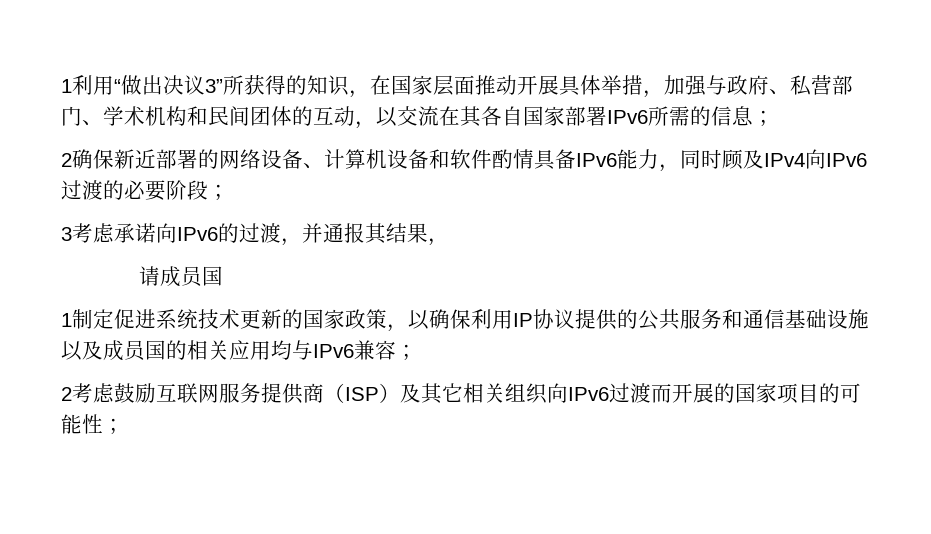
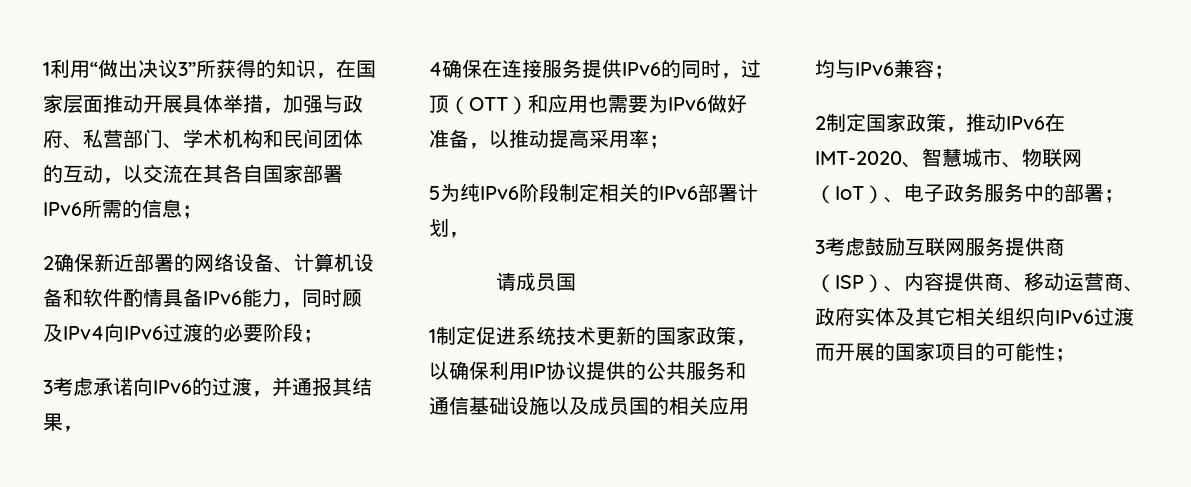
(449, 242) none -> [429,59,761,79] [429,94,747,115] [429,129,669,149] [429,183,758,202] [429,218,469,238] // 4确保在连接服务提供IPv6的同时，过顶（OTT）和应用也需要为IPv6做好准备，以推动提高采用率； // 5为纯IPv6阶段制定相关的IPv6部署计划，
(72, 394) none -> [826,113,1065,133] [815,148,1082,168] [815,183,1124,204] [815,240,825,254] 制定国家政策，推动IPv6在IMT-2020、智慧城市、物联网（IoT）、电子政务服务中的部署； // 3
(400, 393) none -> [884,272,1144,292] [815,307,895,326] 、内容提供商、移动运营商、政府实体

